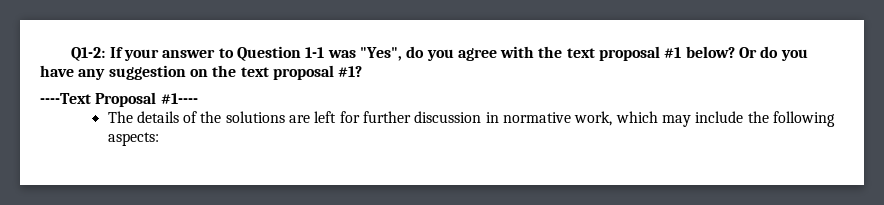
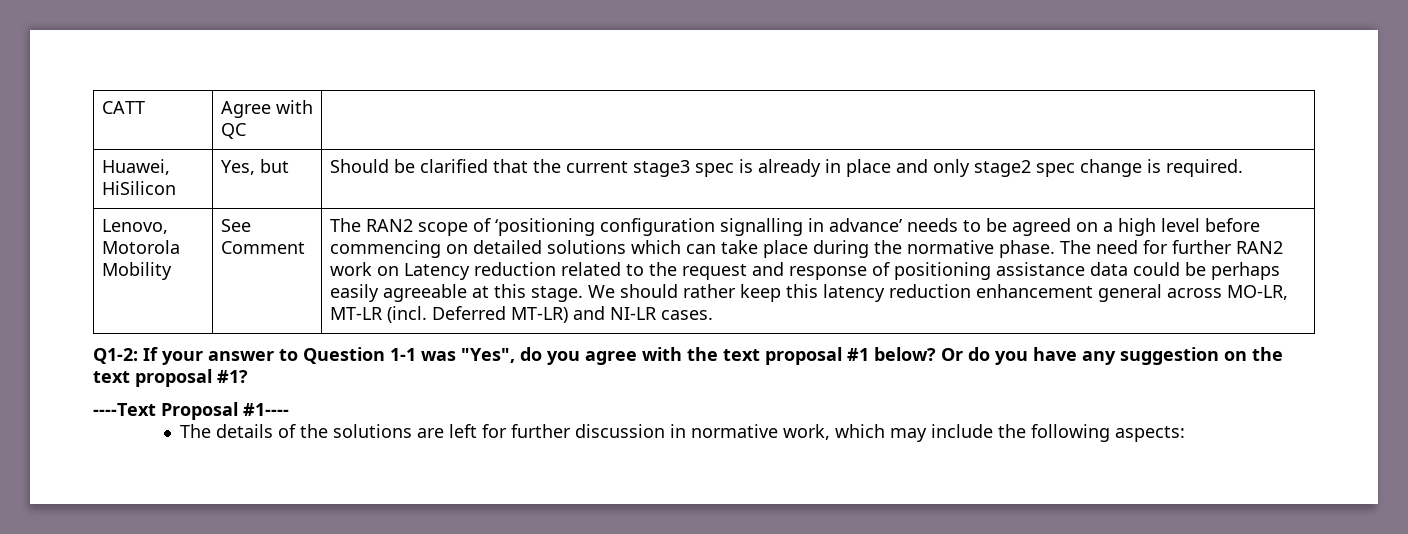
(71, 54) none -> [101,101,145,114] [220,100,313,118] [220,123,246,139] [101,159,170,175] [101,181,176,195] [220,159,289,175] [329,159,1243,177] [101,219,168,234] [101,240,180,254] [101,262,172,280] [220,219,251,232] [220,241,305,254] [329,218,1260,236] [329,240,1283,258] [329,262,1280,280] [329,284,1288,302] [329,306,713,323] CATT | Agree with QC | // Huawei, HiSilicon | Yes, but | Should be clarified that the current stage3 spec is already in place and only stage2 spec change is required. // Lenovo, Motorola Mobility | See Comment | The RAN2 scope of ‘positioning configuration signalling in advance’ needs to be agreed on a high level before commencing on detailed solutions which can take place during the normative phase. The need for further RAN2 work on Latency reduction related to the request and response of positioning assistance data could be perhaps easily agreeable at this stage. We should rather keep this latency reduction enhancement general across MO-LR, MT-LR (incl. Deferred MT-LR) and NI-LR cases. //

